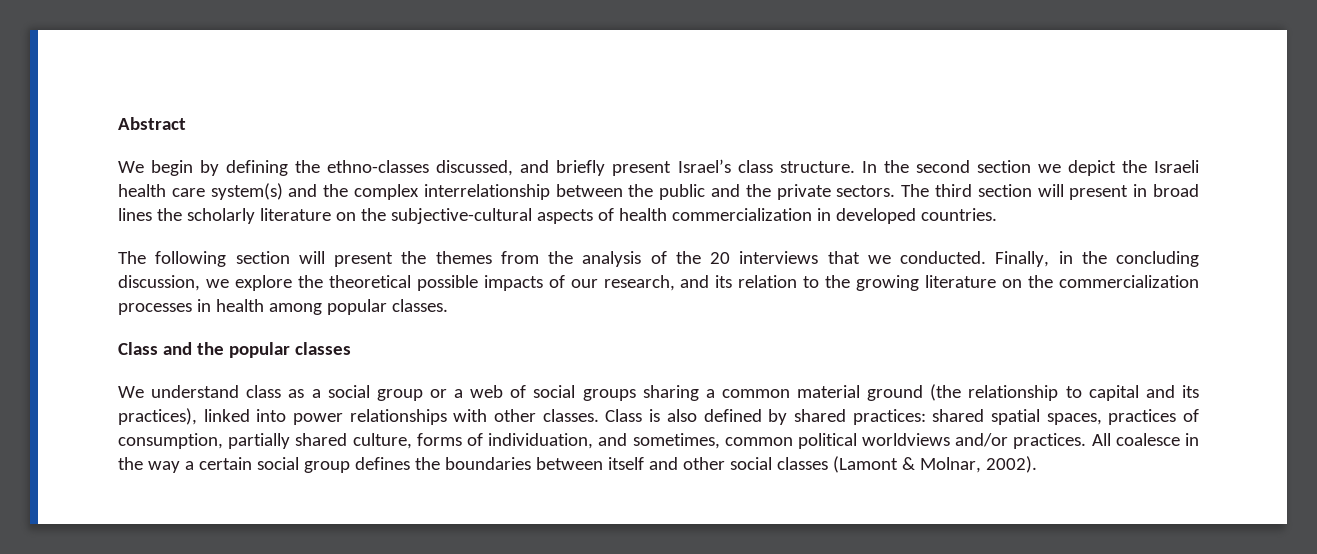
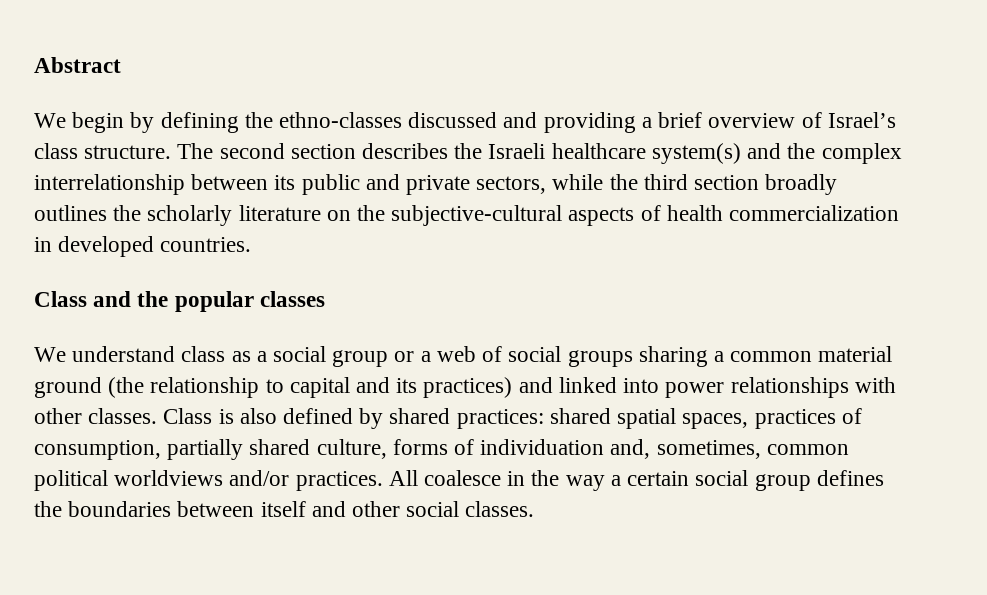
[436,159,1199,176] [118,184,205,197] discussed, and briefly present Israel’s class structure. In the second section we depict the Israeli health care -> [408,112,896,133] [34,143,646,159] discussed and providing a brief overview of Israel’s class structure. The second section describes the Israeli healthcare
[628,184,654,197] the -> [274,175,296,190] its
[745,184,1199,200] [118,208,152,221] the private sectors. The third section will present in broad lines -> [406,174,838,195] [34,205,107,221] private sectors, while the third section broadly outlines
[118,251,1199,267] [118,275,1199,291] [118,299,448,315] // The following section will present the themes from the analysis of the 20 interviews that we conducted. Finally, in the concluding discussion, we explore the theoretical possible impacts of our research, and its relation to the growing literature on the commercialization processes in health among popular classes. -> (252, 244) none
[118,408,197,425] practices), -> [423,377,553,398] practices) and
[488,433,628,449] individuation, and -> [480,439,651,459] individuation and,
[776,456,1037,473] classes (Lamont & Molnar, 2002). -> [465,501,535,517] classes.

